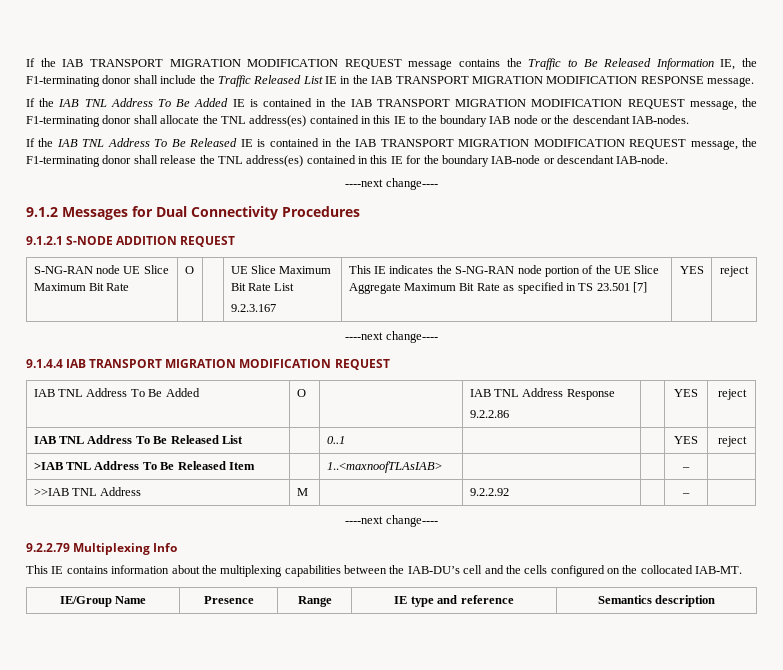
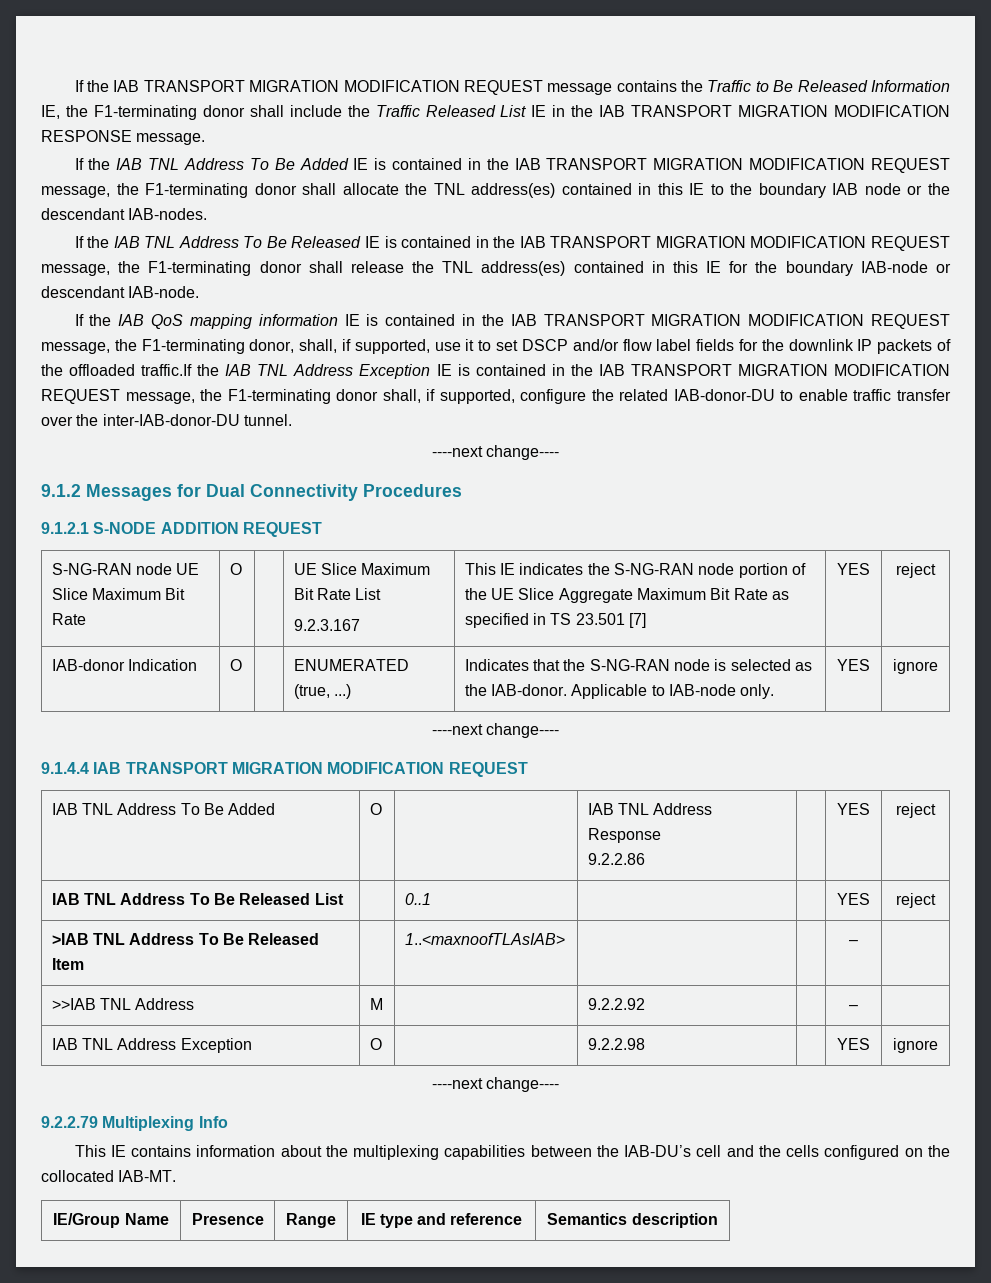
(669, 159) none -> [74,314,951,329] [41,339,952,354] [41,364,950,379] [41,389,951,404] [41,414,292,426] // If the IAB QoS mapping information IE is contained in the IAB TRANSPORT MIGRATION MODIFICATION REQUEST message, the F1-terminating donor, shall, if supported, use it to set DSCP and/or flow label fields for the downlink IP packets of the offloaded traffic.If the IAB TNL Address Exception IE is contained in the IAB TRANSPORT MIGRATION MODIFICATION REQUEST message, the F1-terminating donor shall, if supported, configure the related IAB-donor-DU to enable traffic transfer over the inter-IAB-donor-DU tunnel.
(749, 271) none -> [51,659,198,671] [229,659,242,671] [293,659,409,671] [293,684,352,699] [464,659,813,671] [464,684,775,699] [837,659,870,671] [893,659,938,674] // IAB-donor Indication | O | | ENUMERATED (true, ...) | Indicates that the S-NG-RAN node is selected as the IAB-donor. Applicable to IAB-node only. | YES | ignore
(690, 494) none -> [51,1038,252,1053] [369,1038,382,1050] [587,1038,645,1050] [837,1038,870,1050] [893,1038,938,1053] // IAB TNL Address Exception | O | | 9.2.2.98 | | YES | ignore

